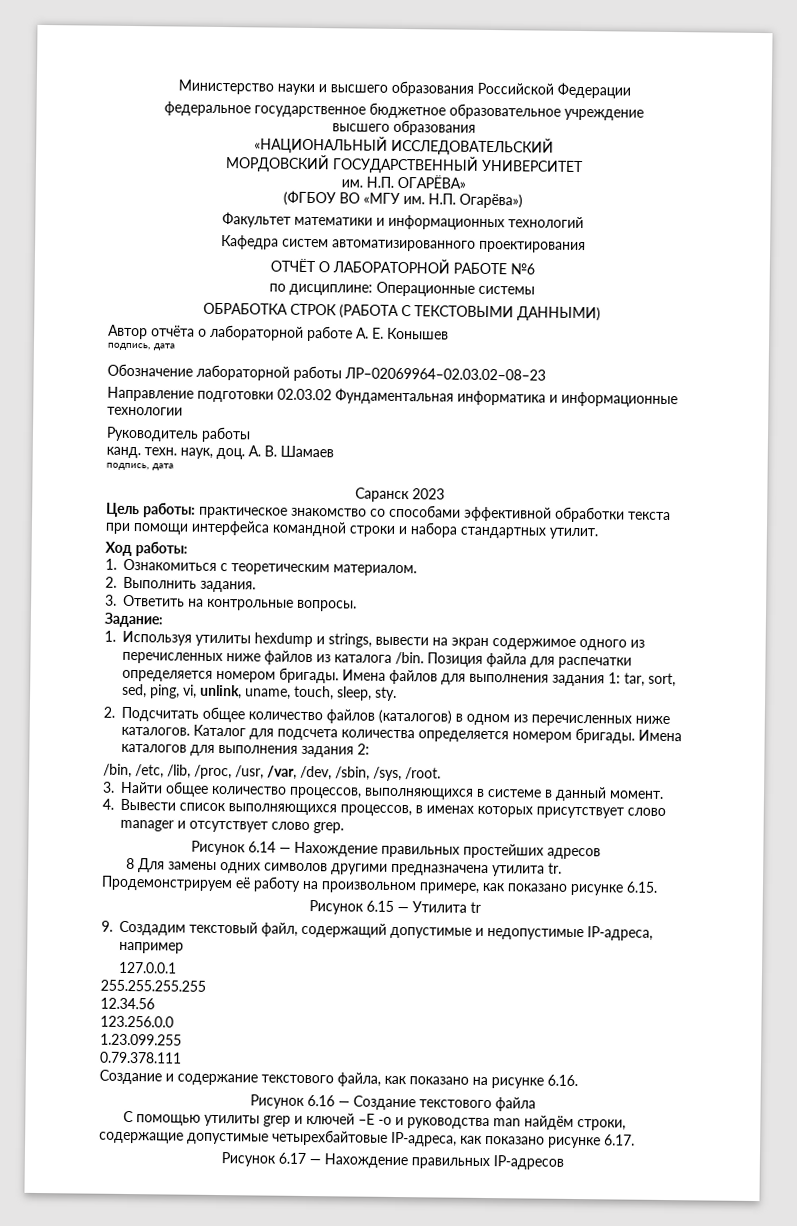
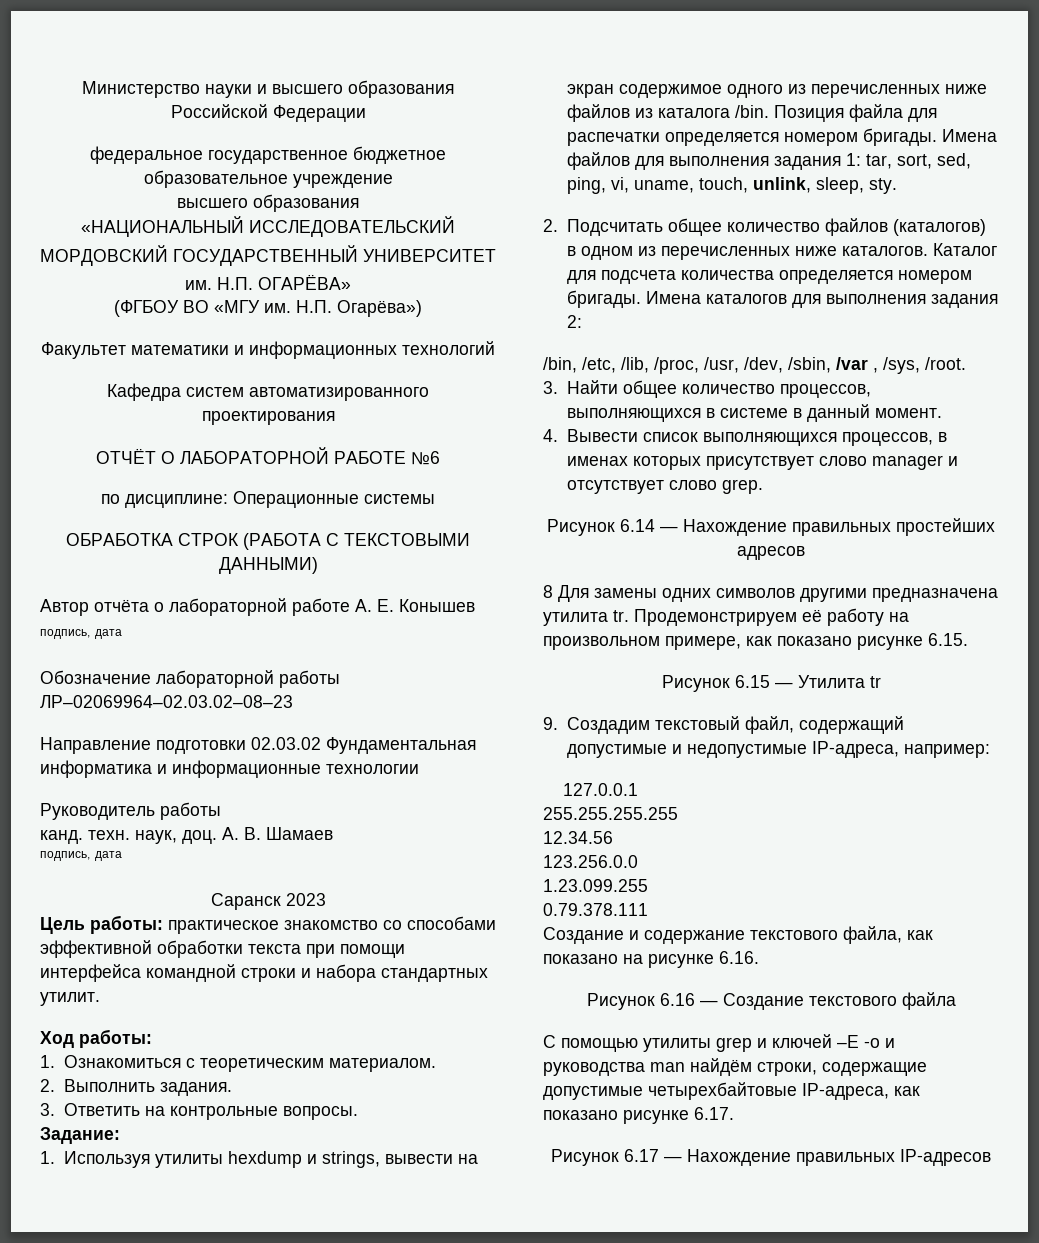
[200,684,243,700] unlink, -> (629, 185) none
(335, 693) none -> [752,177,811,193] unlink,
[267,765,297,780] /var, -> (739, 365) none
(370, 773) none -> [836,357,878,373] /var ,
[119,941,185,954] например -> [903,744,990,758] например:

